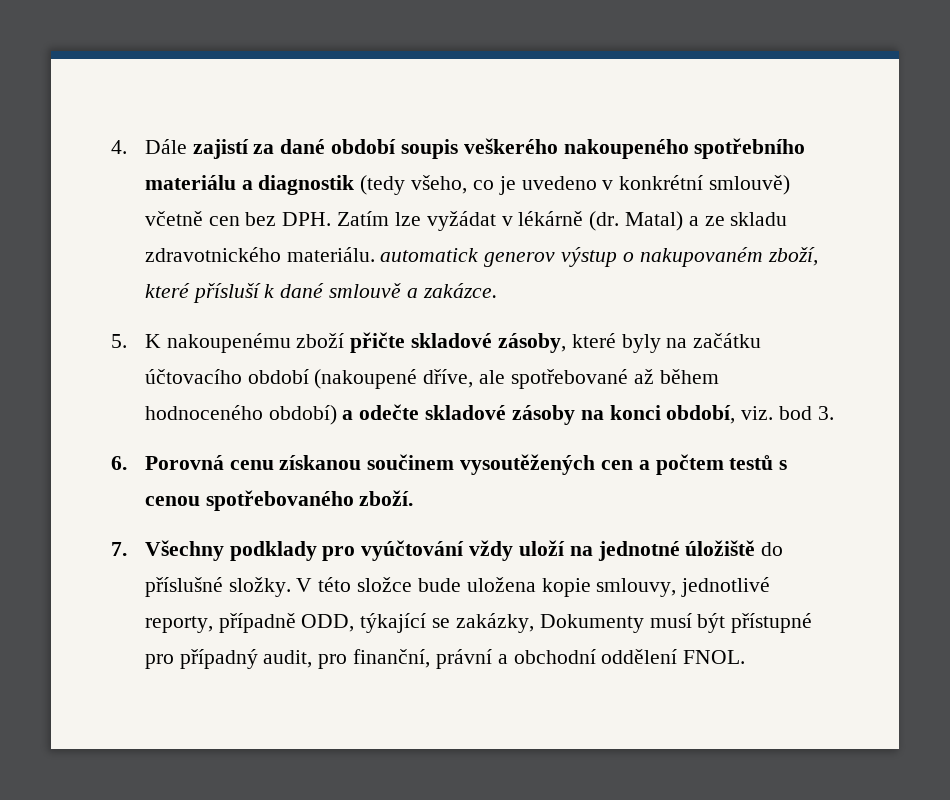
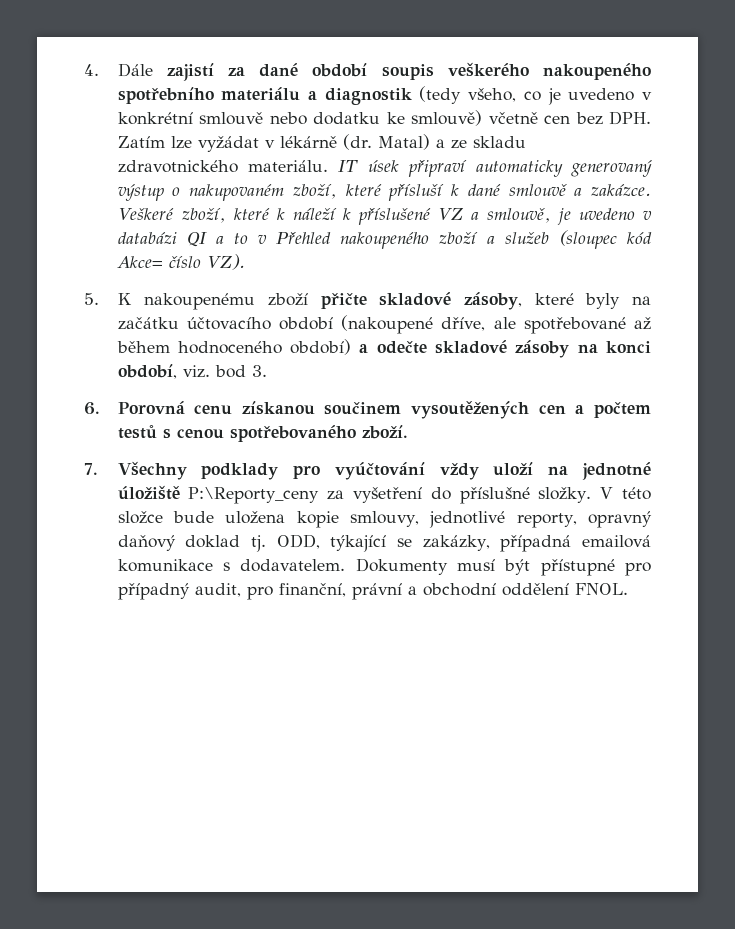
(704, 182) none -> [198,112,405,125] smlouvě nebo dodatku ke
[380,248,556,267] automatick generov -> [338,160,653,177] IT úsek připraví automaticky generovaný
(497, 290) none -> [117,208,652,225] [117,230,653,249] [116,254,245,270] Veškeré zboží, které k náleží k příslušené VZ a smlouvě, je uvedeno v databázi QI a to v Přehled nakoupeného zboží a služeb (sloupec kód Akce= číslo VZ).
(756, 548) none -> [188,487,422,504] P:\Reporty_ceny za vyšetření
[218,613,534,633] případně ODD, týkající se zakázky, -> [588,511,653,528] [117,534,651,552] [117,559,346,572] opravný daňový doklad tj. ODD, týkající se zakázky, případná emailová komunikace s dodavatelem.

